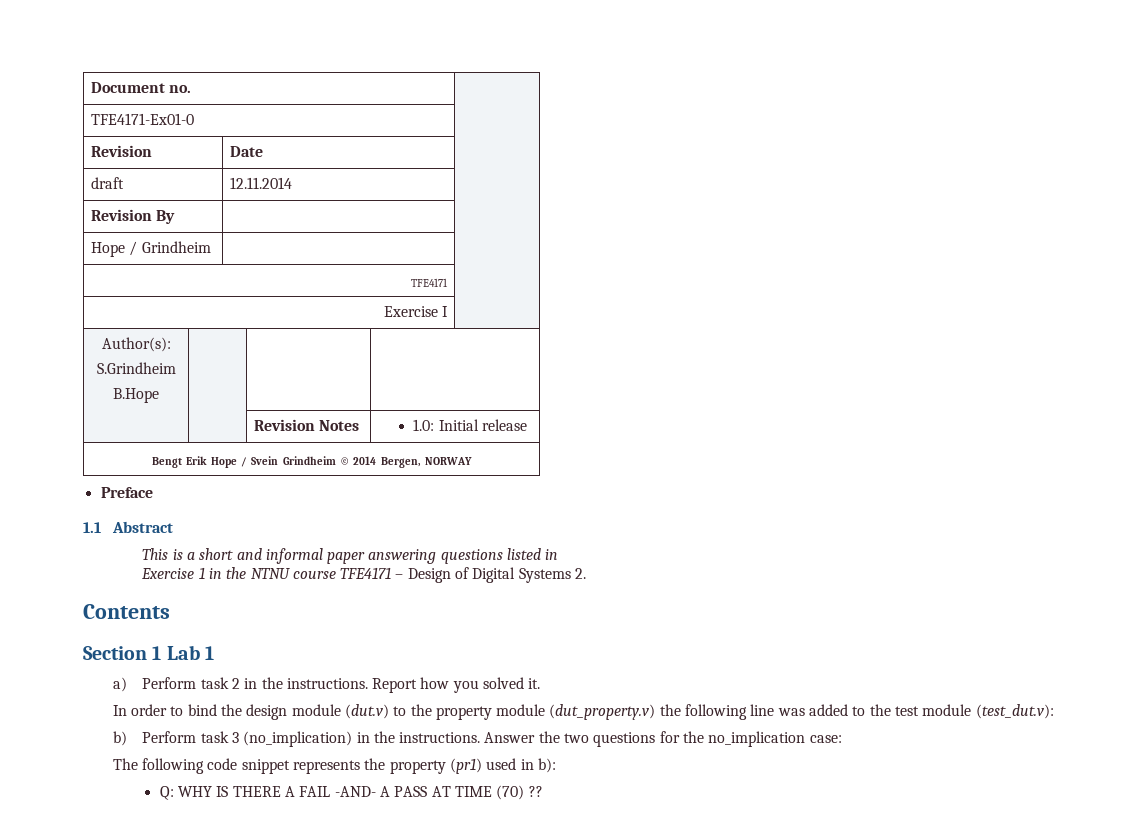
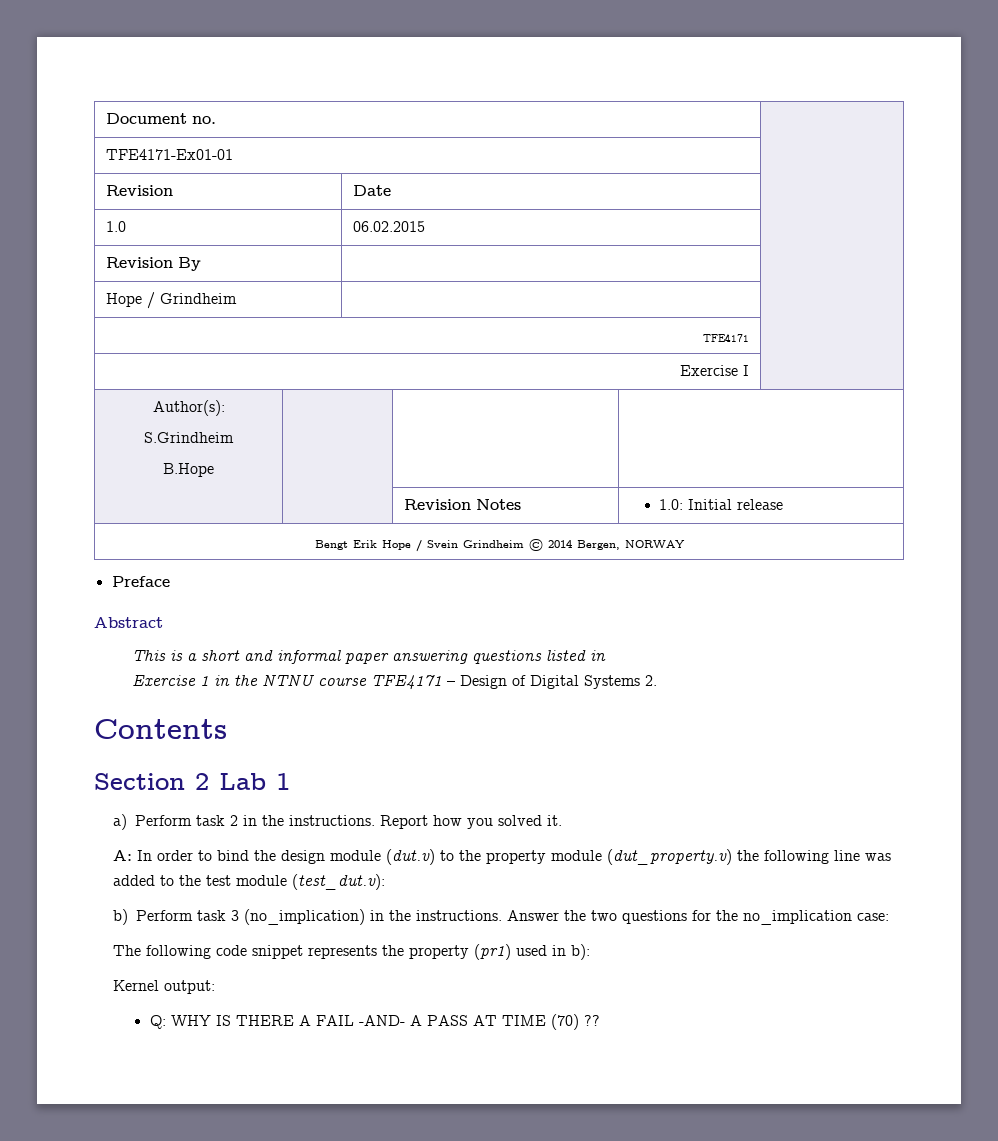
[91,113,195,125] TFE4171-Ex01-0 -> [106,149,234,160] TFE4171-Ex01-01
[91,177,125,189] [230,177,293,189] draft | 12.11.2014 -> [106,221,127,232] [353,221,426,232] 1.0 | 06.02.2015
[83,522,101,533] 1.1 -> (170, 581) none
[152,646,162,660] 1 -> [195,773,209,790] 2
(541, 683) none -> [113,850,133,861] A:
(556, 765) none -> [113,980,216,994] // Kernel output:

